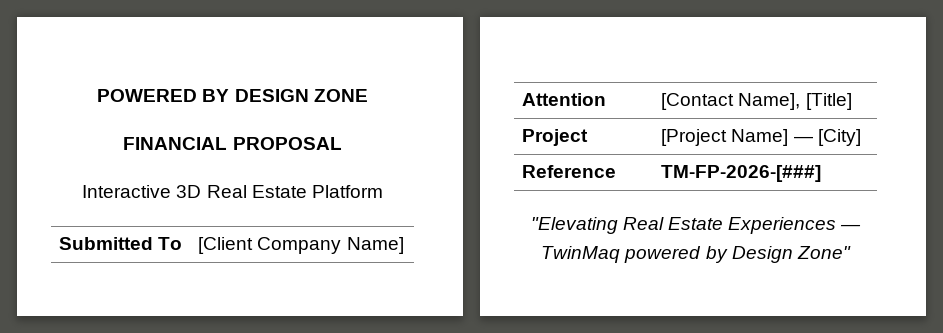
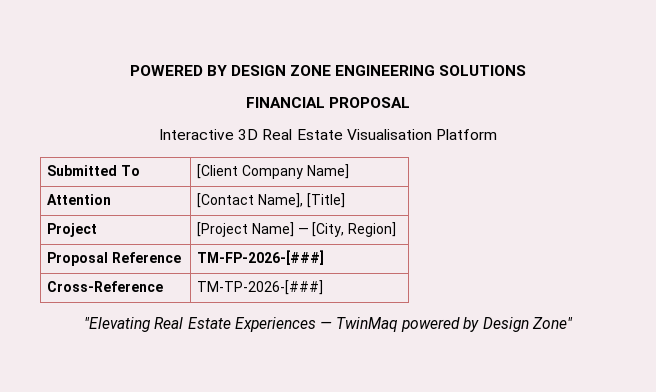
(368, 95) none -> [335,65,527,76] ENGINEERING SOLUTIONS
(307, 191) none -> [346,129,432,140] Visualisation
[817,129,861,146] [City] // -> [312,222,397,237] [47,252,109,266] [City, Region] // Proposal
(822, 173) none -> [47,281,164,292] [197,280,324,295] // Cross-Reference | TM-TP-2026-[###]

